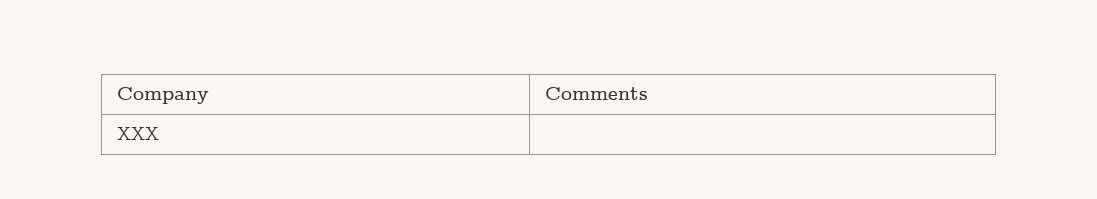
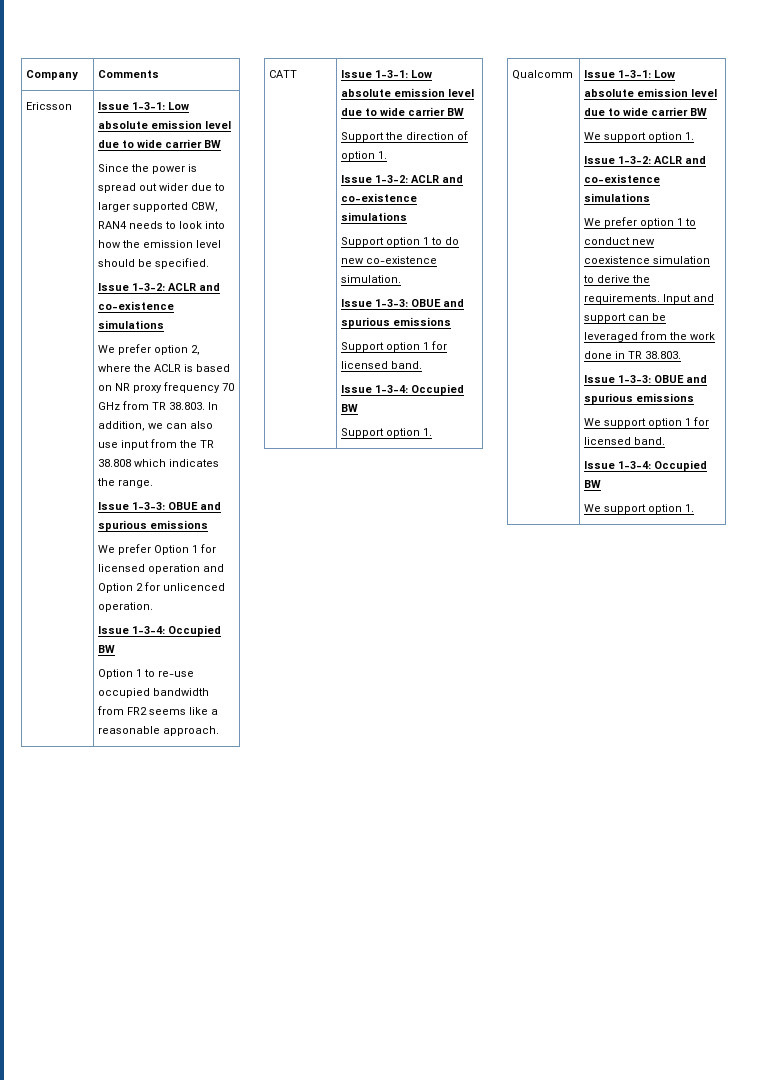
[117,127,160,140] XXX | -> [26,102,73,110] [98,102,190,110] [98,120,232,129] [98,139,222,148] [98,164,198,174] [98,183,226,193] [98,202,219,212] [98,221,226,229] [98,240,222,248] [98,258,210,269] [98,283,221,291] [98,301,175,310] [98,320,165,329] [98,344,201,355] [98,364,231,372] [98,382,235,393] [98,401,219,410] [98,421,214,431] [98,439,215,450] [98,459,220,467] [97,478,154,488] [98,502,222,510] [98,520,209,531] [98,544,217,555] [98,564,225,574] [98,582,226,593] [98,602,154,612] [98,625,222,636] [98,645,116,653] [98,669,195,679] [98,688,210,698] [98,706,219,715] [98,726,220,736] [269,70,298,78] [341,70,433,78] [341,88,475,97] [341,107,465,116] [341,131,469,142] [341,151,388,161] [341,175,464,183] [341,193,418,202] [341,212,408,221] [341,237,460,247] [341,256,438,264] [341,275,402,283] [341,299,465,307] [341,317,452,328] [341,341,448,352] [341,361,423,369] [341,384,465,395] [341,404,359,412] [341,428,433,438] [512,70,574,80] [584,70,676,78] [584,88,718,97] [584,107,708,116] [584,132,695,142] [584,156,707,164] [584,174,661,183] [584,193,651,202] [584,217,697,228] [584,237,656,245] [584,256,711,264] [583,275,651,283] [584,294,715,304] [584,313,667,323] [584,331,716,342] [584,351,682,359] [584,375,708,383] [584,393,695,404] [584,417,710,428] [584,437,666,445] [584,460,708,471] [584,480,602,488] [584,504,695,514] Ericsson | Issue 1-3-1: Low absolute emission level due to wide carrier BW // Since the power is spread out wider due to larger supported CBW, RAN4 needs to look into how the emission level should be specified. // Issue 1-3-2: ACLR and co-existence simulations // We prefer option 2, where the ACLR is based on NR proxy frequency 70 GHz from TR 38.803. In addition, we can also use input from the TR 38.808 which indicates the range. // Issue 1-3-3: OBUE and spurious emissions // We prefer Option 1 for licensed operation and Option 2 for unlicenced operation. // Issue 1-3-4: Occupied BW // Option 1 to re-use occupied bandwidth from FR2 seems like a reasonable approach. // CATT | Issue 1-3-1: Low absolute emission level due to wide carrier BW // Support the direction of option 1. // Issue 1-3-2: ACLR and co-existence simulations // Support option 1 to do new co-existence simulation. // Issue 1-3-3: OBUE and spurious emissions // Support option 1 for licensed band. // Issue 1-3-4: Occupied BW // Support option 1. // Qualcomm | Issue 1-3-1: Low absolute emission level due to wide carrier BW // We support option 1. // Issue 1-3-2: ACLR and co-existence simulations // We prefer option 1 to conduct new coexistence simulation to derive the requirements. Input and support can be leveraged from the work done in TR 38.803. // Issue 1-3-3: OBUE and spurious emissions // We support option 1 for licensed band. // Issue 1-3-4: Occupied BW // We support option 1.

